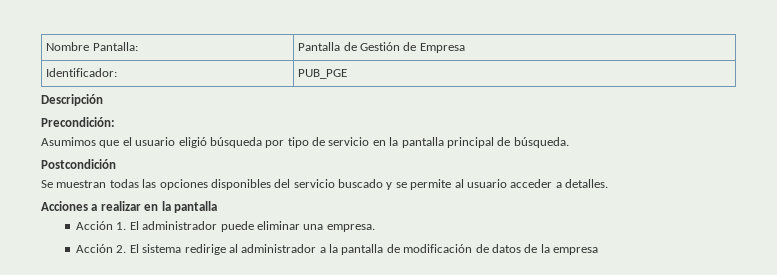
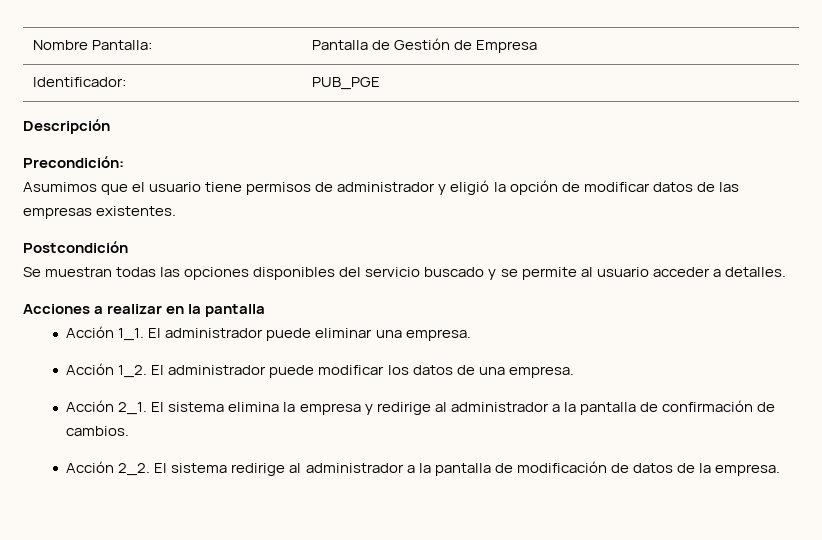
[178,137,569,148] eligió búsqueda por tipo de servicio en la pantalla principal de búsqueda. -> [205,180,739,195] [23,206,177,219] tiene permisos de administrador y eligió la opción de modificar datos de las empresas existentes.
[116,222,127,230] 1. -> [118,328,145,341] 1_1.
[116,245,127,253] 2. -> [118,365,574,378] [66,400,775,415] [66,426,130,436] [66,461,151,476] 1_2. El administrador puede modificar los datos de una empresa. // Acción 2_1. El sistema elimina la empresa y redirige al administrador a la pantalla de confirmación de cambios. // Acción 2_2.
[553,247,599,255] empresa -> [714,464,780,476] empresa.

